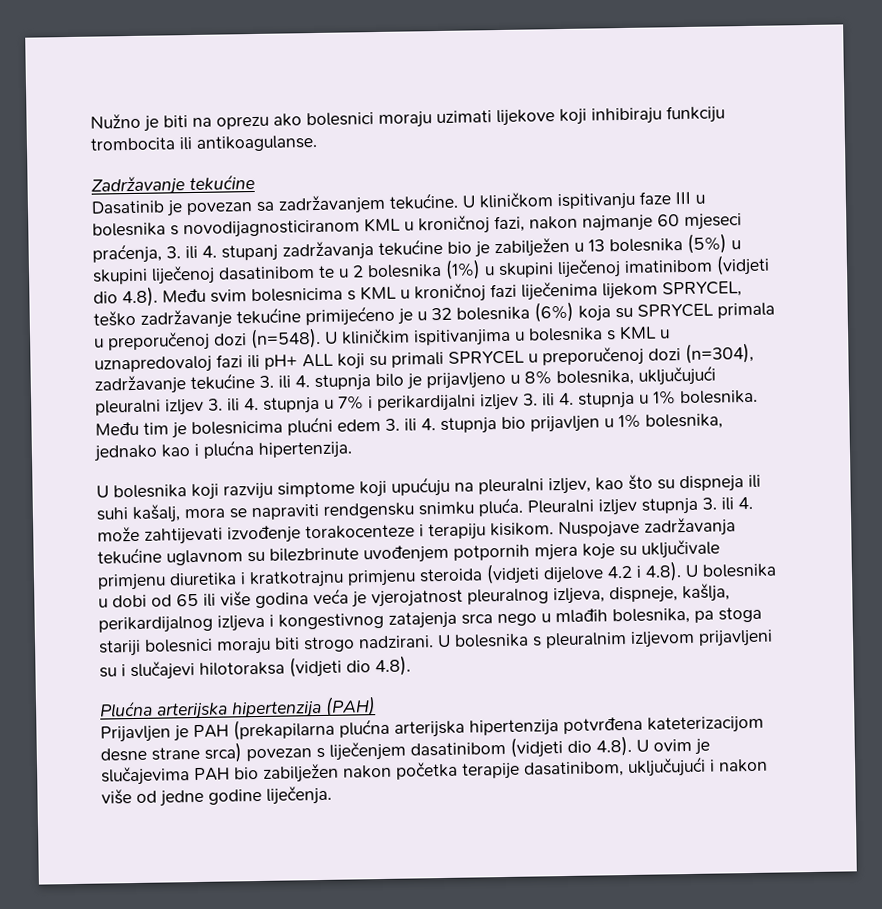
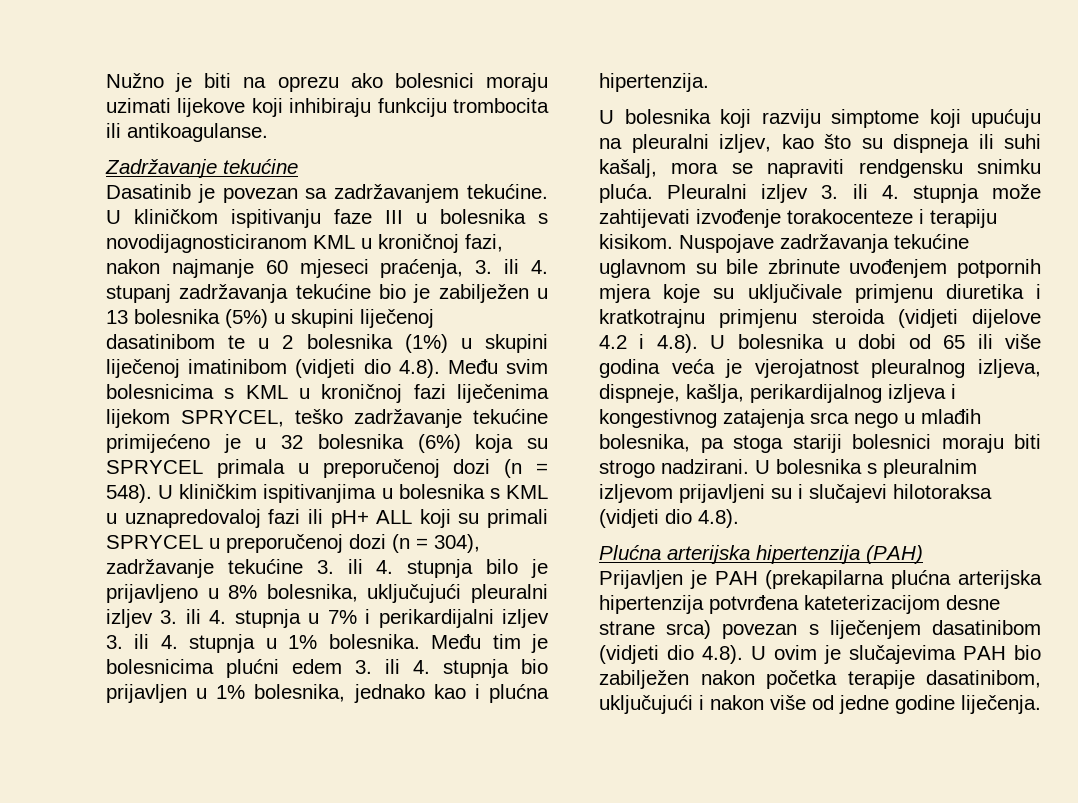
[250,327,321,350] (n=548). -> [504,459,548,478] [106,484,152,503] (n = 548).
[685,342,754,365] (n=304), -> [392,534,480,553] (n = 304),
[641,496,753,515] stupnja 3. ili 4. -> [821,184,979,203] 3. ili 4. stupnja
[269,547,359,562] bilezbrinute -> [726,259,840,274] bile zbrinute

